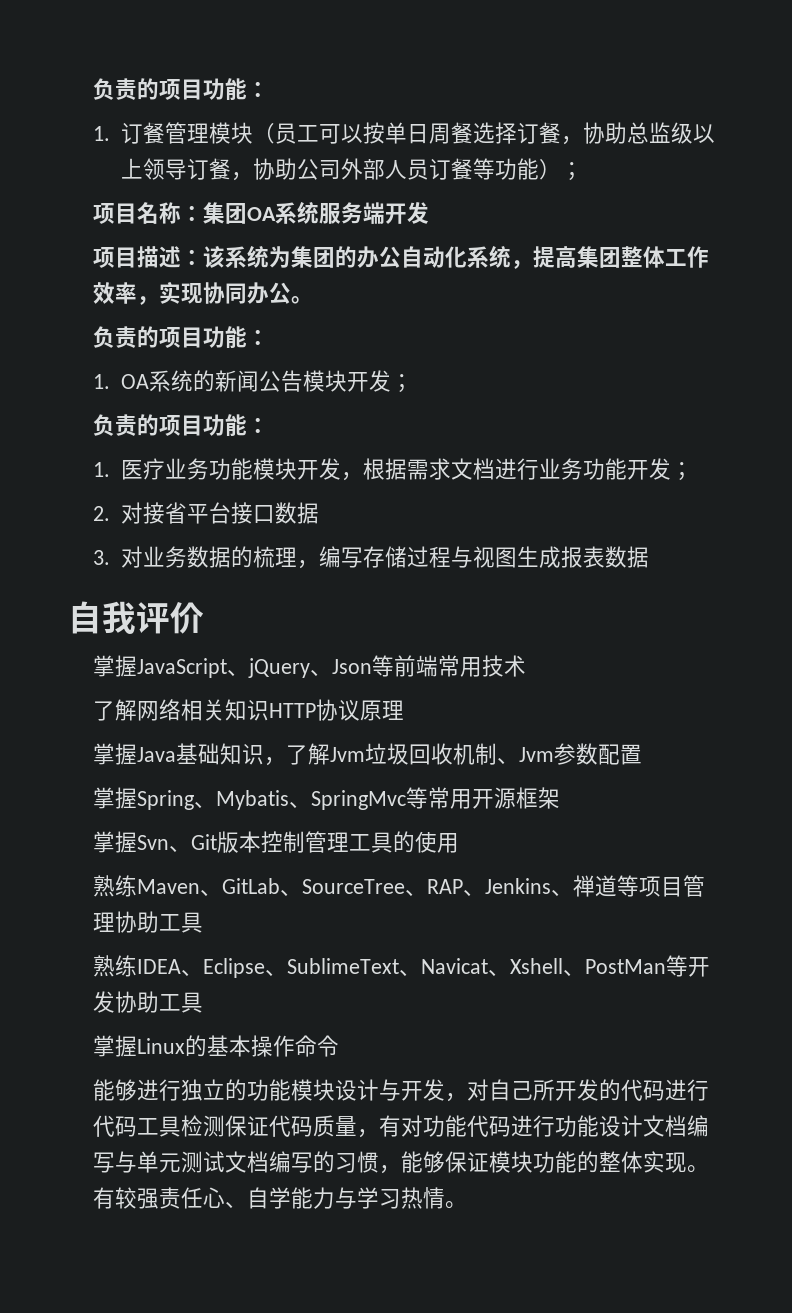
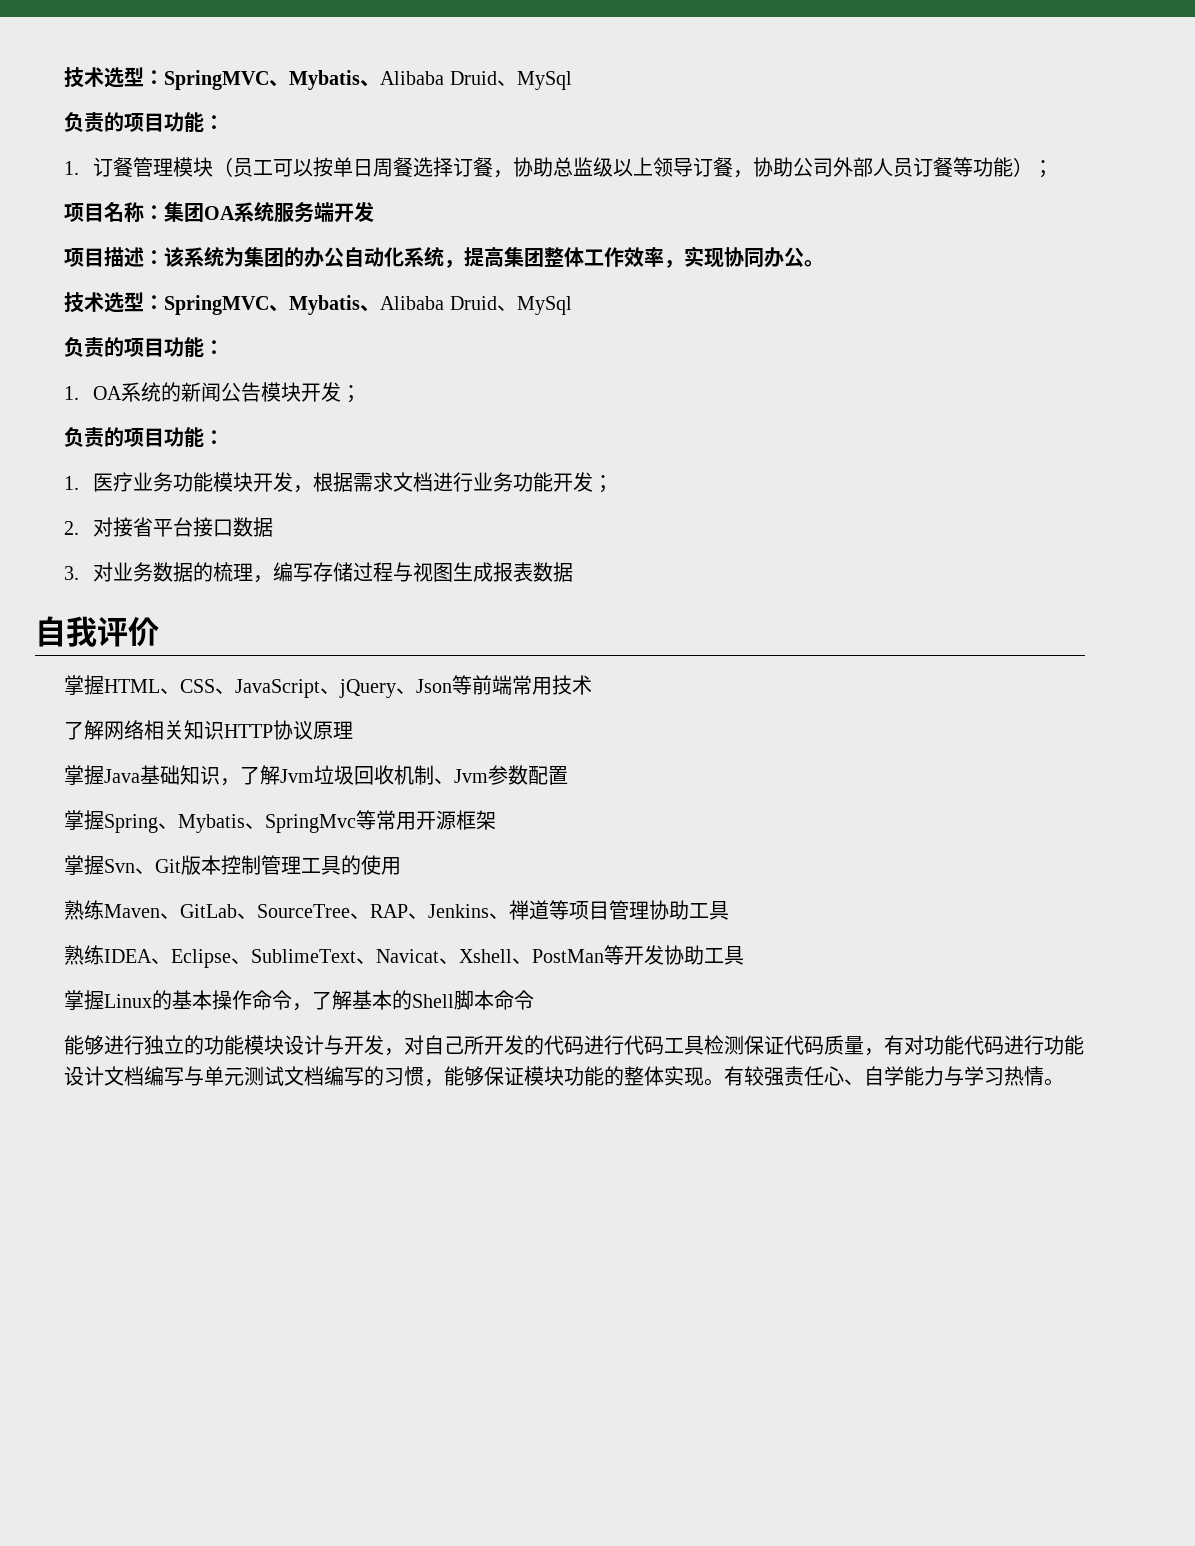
(92, 89) none -> [64,67,572,90] 技术选型：SpringMVC、Mybatis、Alibaba Druid、MySql //
(313, 300) none -> [64,292,572,315] // 技术选型：SpringMVC、Mybatis、Alibaba Druid、MySql
(137, 666) none -> [104,679,236,694] HTML、CSS、
(339, 1046) none -> [292,990,535,1011] ，了解基本的Shell脚本命令

